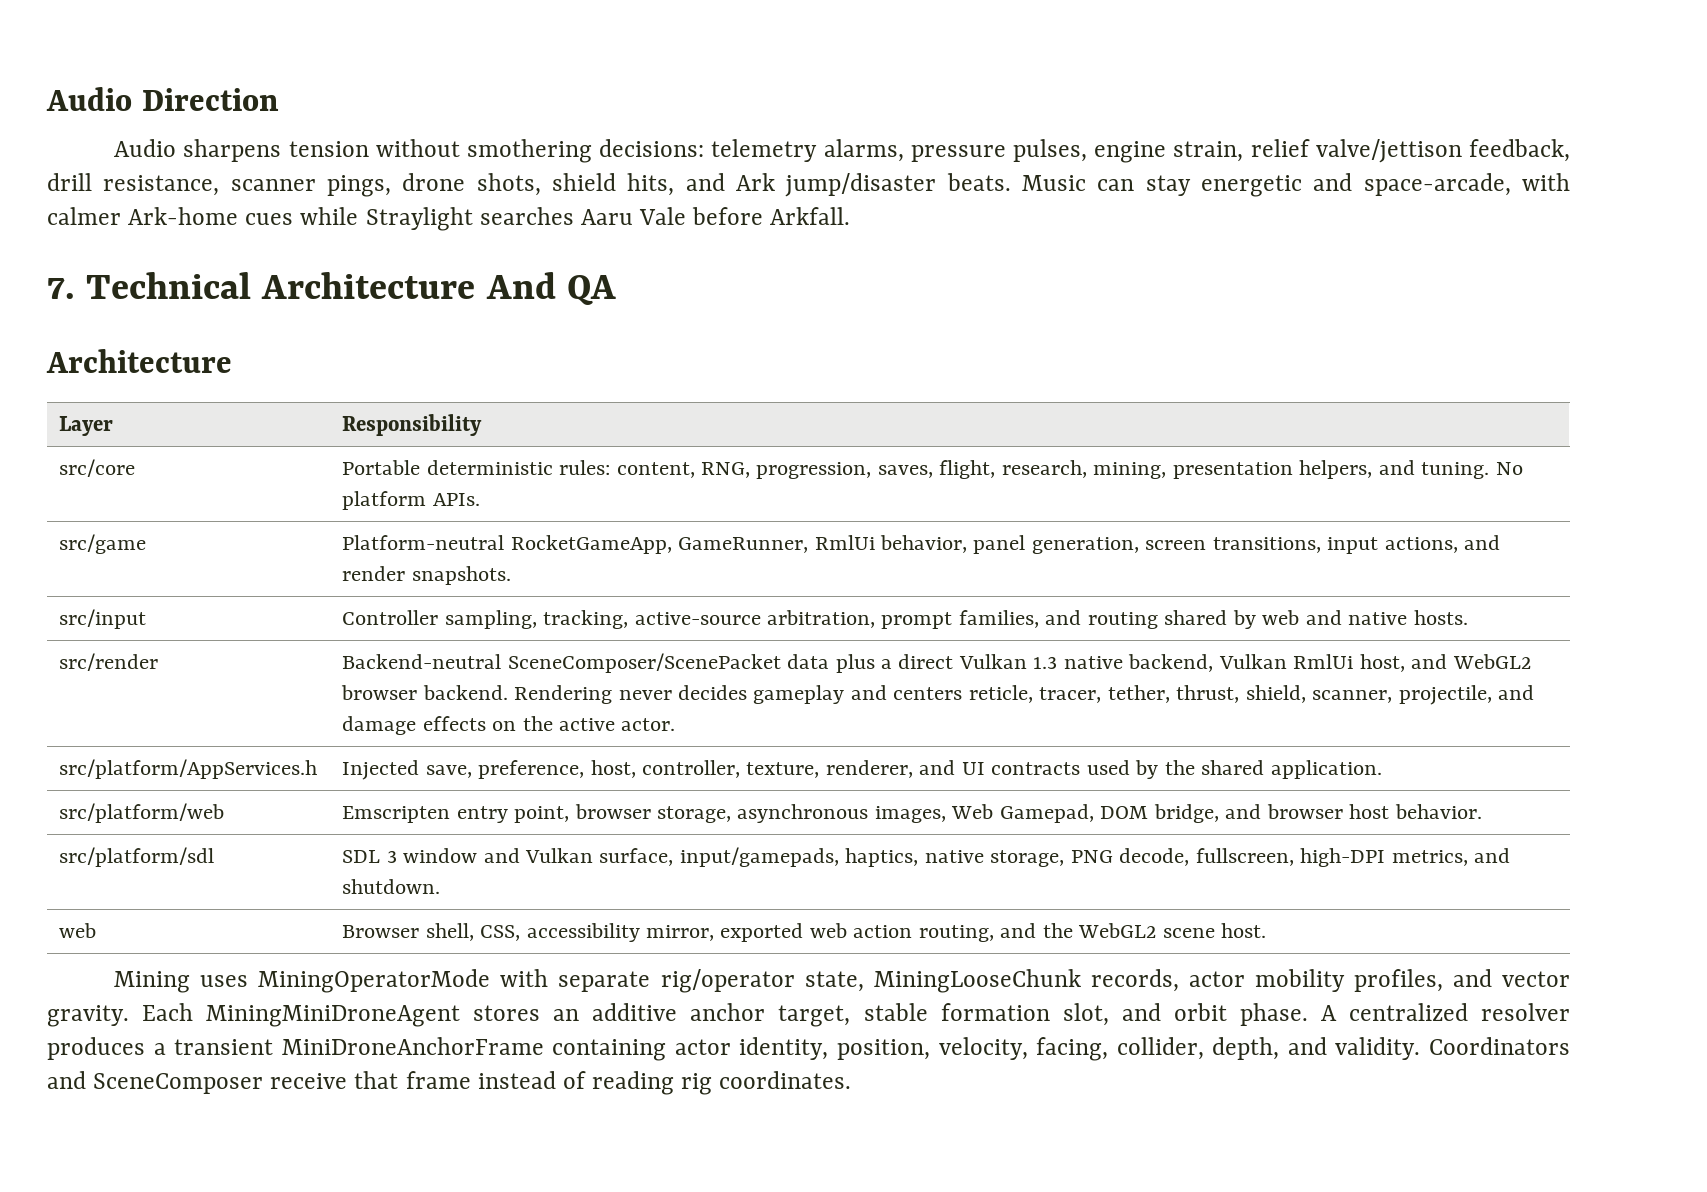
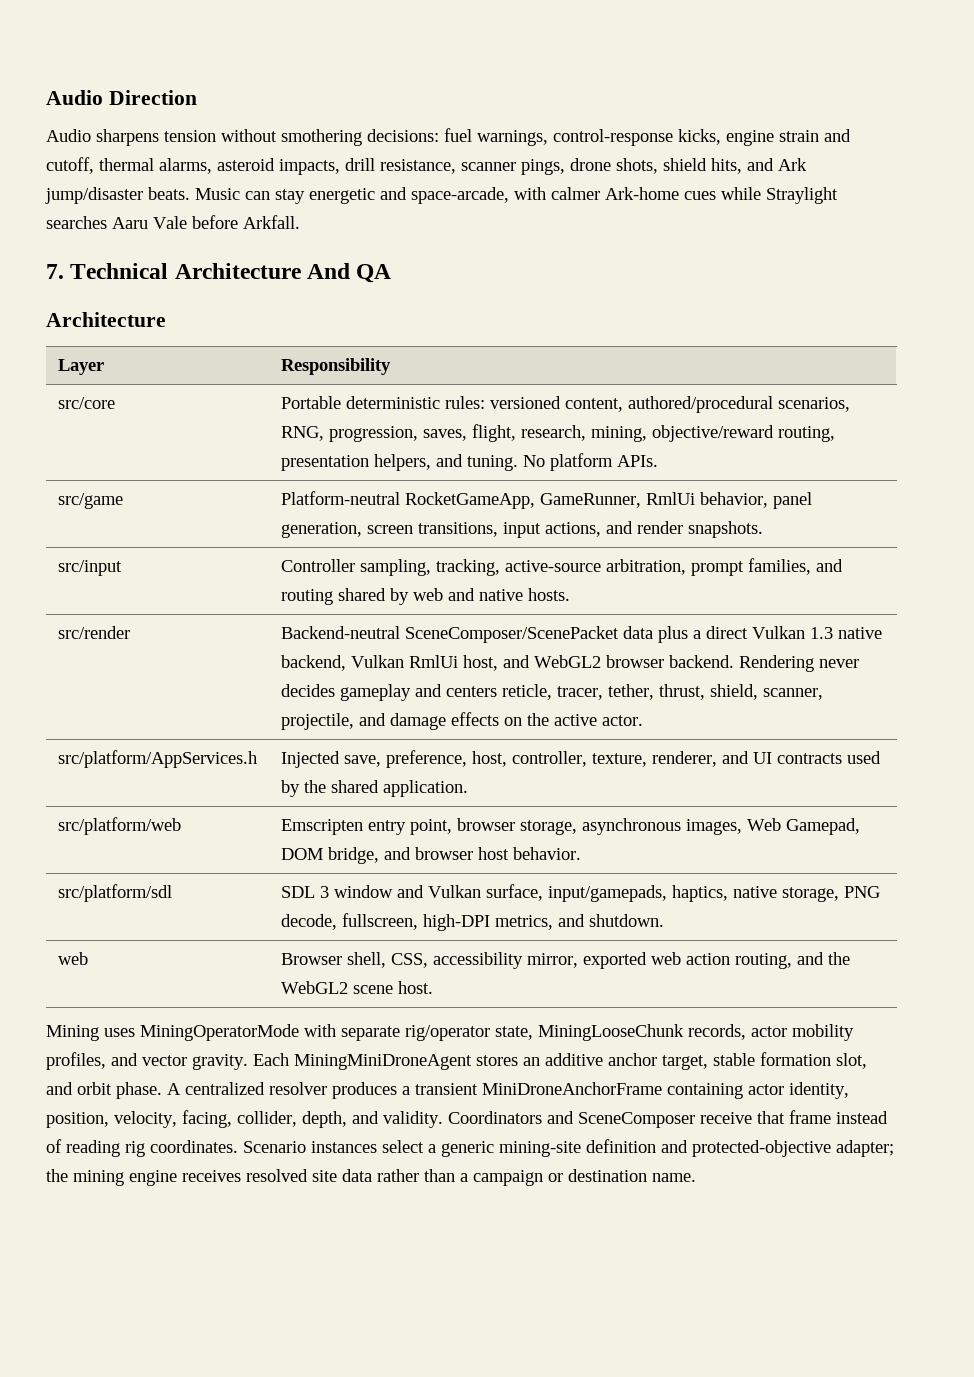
[711,139,1570,163] telemetry alarms, pressure pulses, engine strain, relief valve/jettison feedback, -> [444,128,851,146] [46,157,340,175] fuel warnings, control-response kicks, engine strain and cutoff, thermal alarms, asteroid impacts,
[616,462,695,478] content, -> [489,396,850,413] versioned content, authored/procedural scenarios,
(1167, 470) none -> [651,425,835,442] objective/reward routing,
(852, 1080) none -> [243,1139,894,1157] [46,1169,696,1186] Scenario instances select a generic mining-site definition and protected-objective adapter; the mining engine receives resolved site data rather than a campaign or destination name.

